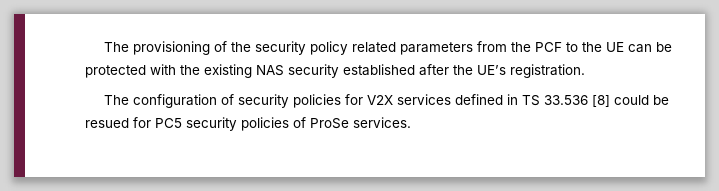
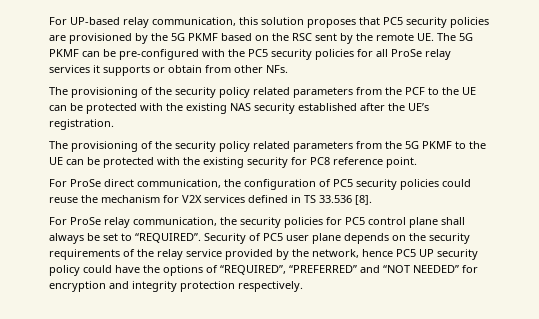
(103, 47) none -> [49,17,489,28] [49,33,473,44] [49,49,451,60] [49,65,288,76] For UP-based relay communication, this solution proposes that PC5 security policies are provisioned by the 5G PKMF based on the RSC sent by the remote UE. The 5G PKMF can be pre-configured with the PC5 security policies for all ProSe relay services it supports or obtain from other NFs. //
(129, 100) none -> [71,141,486,152] [49,157,417,168] [49,179,241,188] provisioning of the security policy related parameters from the 5G PKMF to the UE can be protected with the existing security for PC8 reference point. // For ProSe direct communication, the
[237,94,341,108] security policies -> [333,179,471,190] [49,195,160,203] PC5 security policies could reuse the mechanism
[591,95,669,107] [85,117,411,131] [8] could be resued for PC5 security policies of ProSe services. -> [355,195,372,205] [49,217,465,228] [49,233,470,244] [49,249,478,260] [49,265,478,276] [49,281,303,292] [8]. // For ProSe relay communication, the security policies for PC5 control plane shall always be set to “REQUIRED”. Security of PC5 user plane depends on the security requirements of the relay service provided by the network, hence PC5 UP security policy could have the options of “REQUIRED”, “PREFERRED” and “NOT NEEDED” for encryption and integrity protection respectively.

